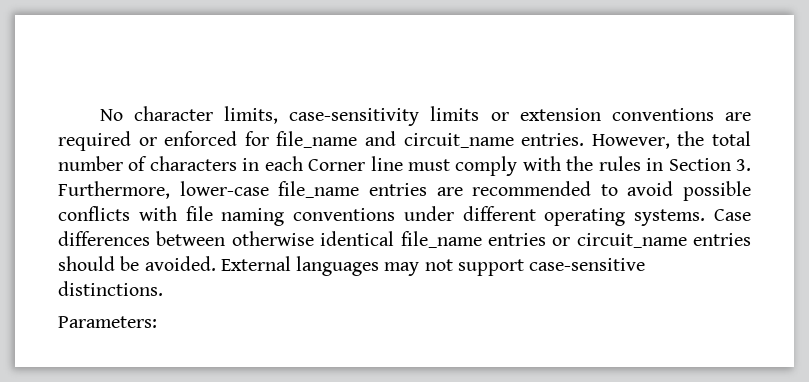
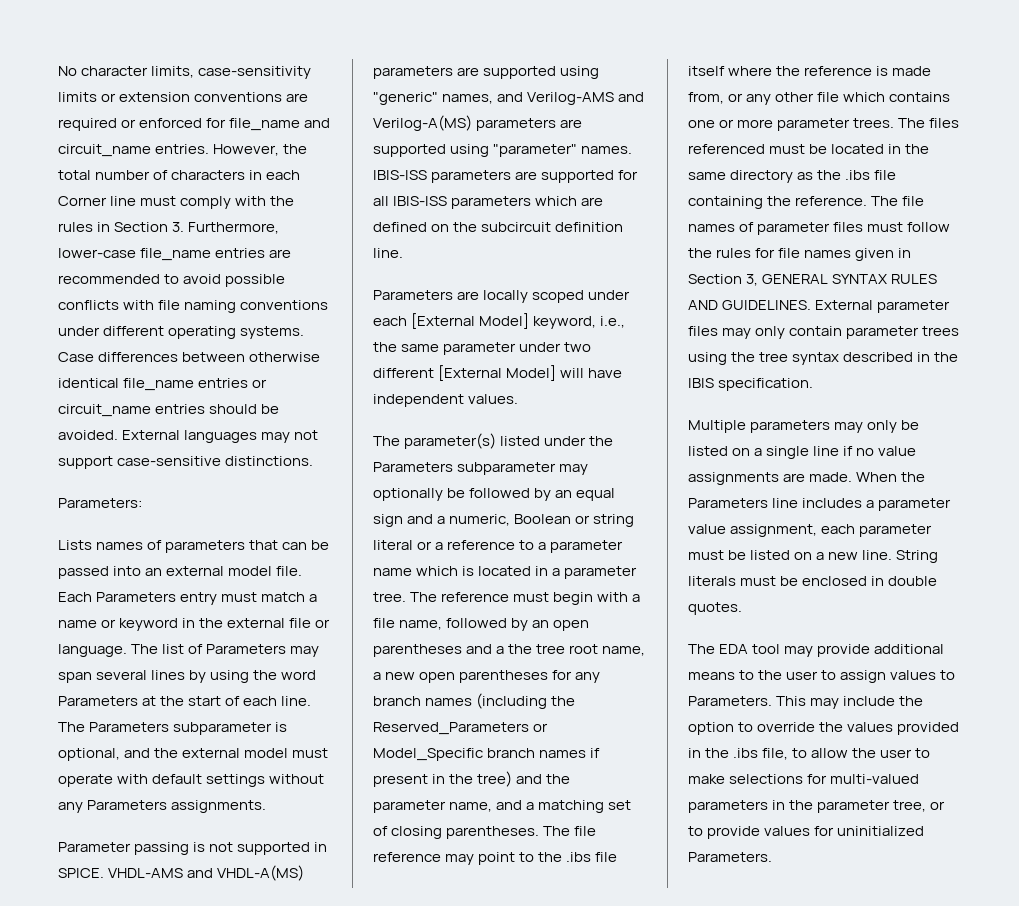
(157, 322) none -> [58,540,330,553] [58,566,303,579] [58,592,318,605] [58,618,331,631] [58,644,320,657] [58,670,317,683] [58,696,312,706] [58,722,288,735] [58,748,329,761] [58,774,325,787] [58,800,267,813] [58,842,328,855] [58,865,305,881] [373,66,600,79] [373,92,645,105] [373,115,583,131] [373,144,633,157] [373,170,639,183] [373,196,604,209] [373,222,624,232] [373,248,403,258] [373,290,631,303] [373,313,626,329] [373,342,592,355] [373,365,623,381] [373,394,519,407] [373,433,614,449] [373,462,589,475] [373,488,616,501] [373,514,635,527] [373,540,624,553] [373,566,638,579] [373,592,641,605] [373,618,590,631] [373,644,646,657] [373,670,601,683] [373,693,576,709] [373,722,549,735] [373,748,601,761] [373,771,571,787] [373,800,632,813] [373,826,597,839] [373,852,618,865] [688,66,932,76] [688,92,951,105] [688,118,960,131] [688,144,930,154] [688,170,897,183] [688,196,925,209] [688,222,951,235] [688,248,912,261] [688,274,938,286] [688,300,951,313] [688,326,960,339] [688,352,959,365] [688,378,814,391] [688,420,920,433] [688,446,917,459] [688,472,926,485] [688,498,952,511] [688,524,933,537] [688,550,939,563] [688,576,938,586] [688,602,742,615] [688,644,945,657] [688,670,956,683] [688,696,924,709] [688,722,960,735] [688,748,931,760] [688,774,920,784] [688,800,946,813] [688,826,925,839] [688,852,772,862] // Lists names of parameters that can be passed into an external model file. Each Parameters entry must match a name or keyword in the external file or language. The list of Parameters may span several lines by using the word Parameters at the start of each line. The Parameters subparameter is optional, and the external model must operate with default settings without any Parameters assignments. // Parameter passing is not supported in SPICE. VHDL-AMS and VHDL-A(MS) parameters are supported using "generic" names, and Verilog-AMS and Verilog-A(MS) parameters are supported using "parameter" names. IBIS-ISS parameters are supported for all IBIS-ISS parameters which are defined on the subcircuit definition line. // Parameters are locally scoped under each [External Model] keyword, i.e., the same parameter under two different [External Model] will have independent values. // The parameter(s) listed under the Parameters subparameter may optionally be followed by an equal sign and a numeric, Boolean or string literal or a reference to a parameter name which is located in a parameter tree. The reference must begin with a file name, followed by an open parentheses and a the tree root name, a new open parentheses for any branch names (including the Reserved_Parameters or Model_Specific branch names if present in the tree) and the parameter name, and a matching set of closing parentheses. The file reference may point to the .ibs file itself where the reference is made from, or any other file which contains one or more parameter trees. The files referenced must be located in the same directory as the .ibs file containing the reference. The file names of parameter files must follow the rules for file names given in Section 3, GENERAL SYNTAX RULES AND GUIDELINES. External parameter files may only contain parameter trees using the tree syntax described in the IBIS specification. // Multiple parameters may only be listed on a single line if no value assignments are made. When the Parameters line includes a parameter value assignment, each parameter must be listed on a new line. String literals must be enclosed in double quotes. // The EDA tool may provide additional means to the user to assign values to Parameters. This may include the option to override the values provided in the .ibs file, to allow the user to make selections for multi-valued parameters in the parameter tree, or to provide values for uninitialized Parameters.

